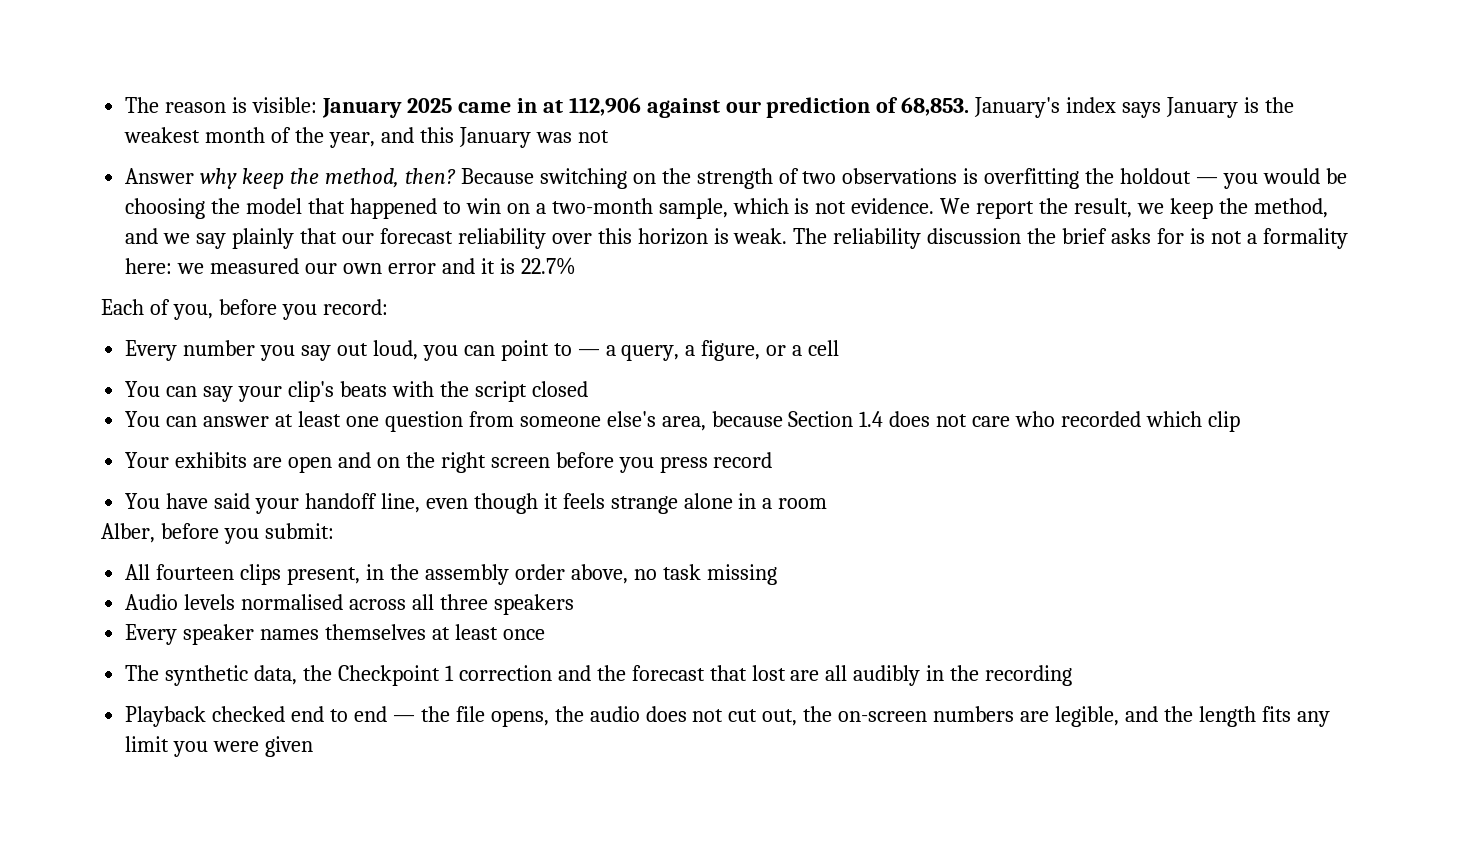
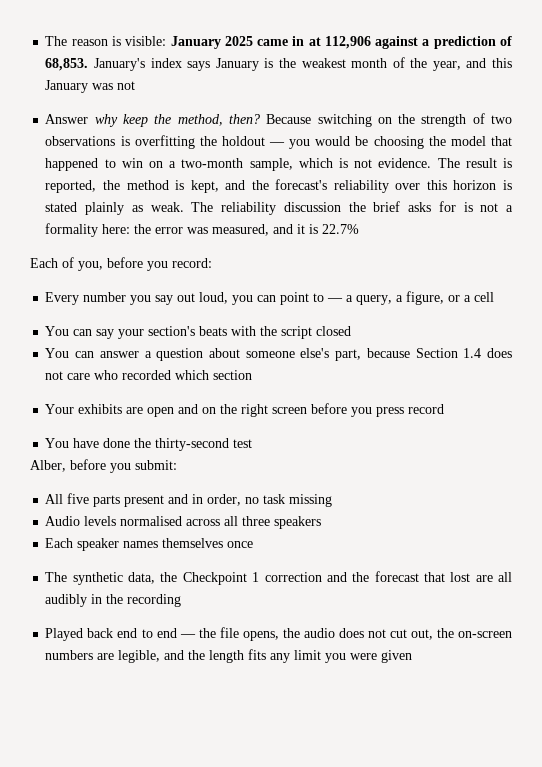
[725,101,761,113] our -> [422,39,430,46] a
[940,198,1328,219] [125,228,453,249] We report the result, we keep the method, and we say plainly that our forecast -> [437,158,512,168] [45,179,328,193] The result is reported, the method is kept, and the forecast's
(729, 236) none -> [45,202,143,215] stated plainly as
[177,258,436,274] we measured our own error -> [134,224,270,236] the error was measured,
[287,381,334,402] clip's -> [148,326,196,336] section's
[275,411,514,432] at least one question from -> [144,348,240,361] a question about
[661,416,706,431] area, -> [335,349,362,361] part,
[1208,411,1241,432] clip -> [213,370,253,380] section
[214,493,828,514] said your handoff line, even though it feels strange alone in a room -> [103,438,253,451] done the thirty-second test
[156,564,628,585] fourteen clips present, in the assembly order above, -> [67,493,242,507] five parts present and in order,
[125,624,178,645] Every -> [45,538,74,548] Each
[431,624,498,640] at least -> (224, 543) none
[125,706,286,727] Playback checked -> [45,628,114,641] Played back

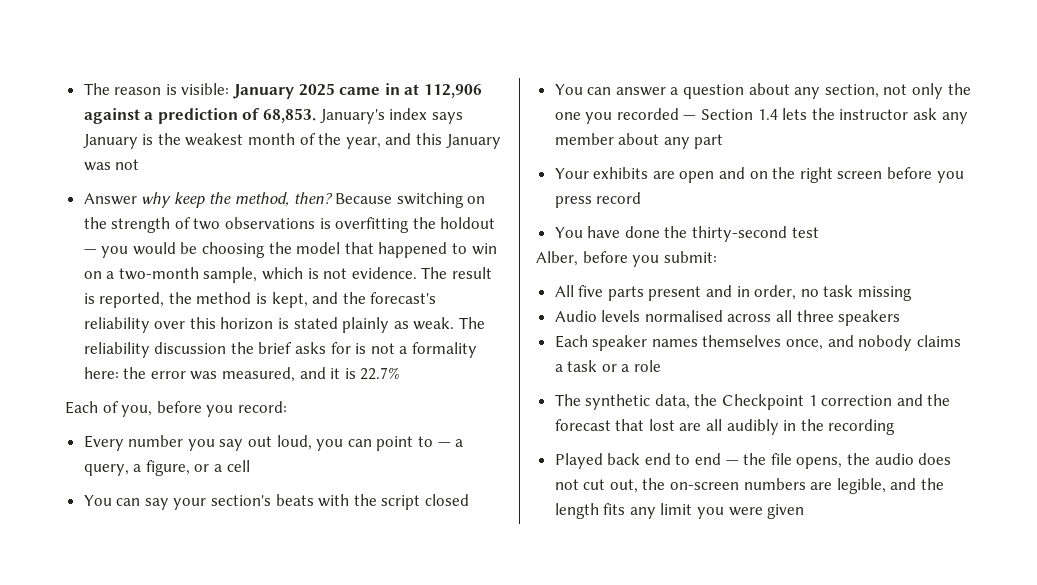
[245,348,513,361] [45,370,253,380] someone else's part, because Section 1.4 does not care who recorded which section -> [794,83,971,99] [554,108,968,124] [554,133,724,149] any section, not only the one you recorded — Section 1.4 lets the instructor ask any member about any part
[227,541,254,548] once -> [786,335,961,351] [554,360,662,372] once, and nobody claims a task or a role

